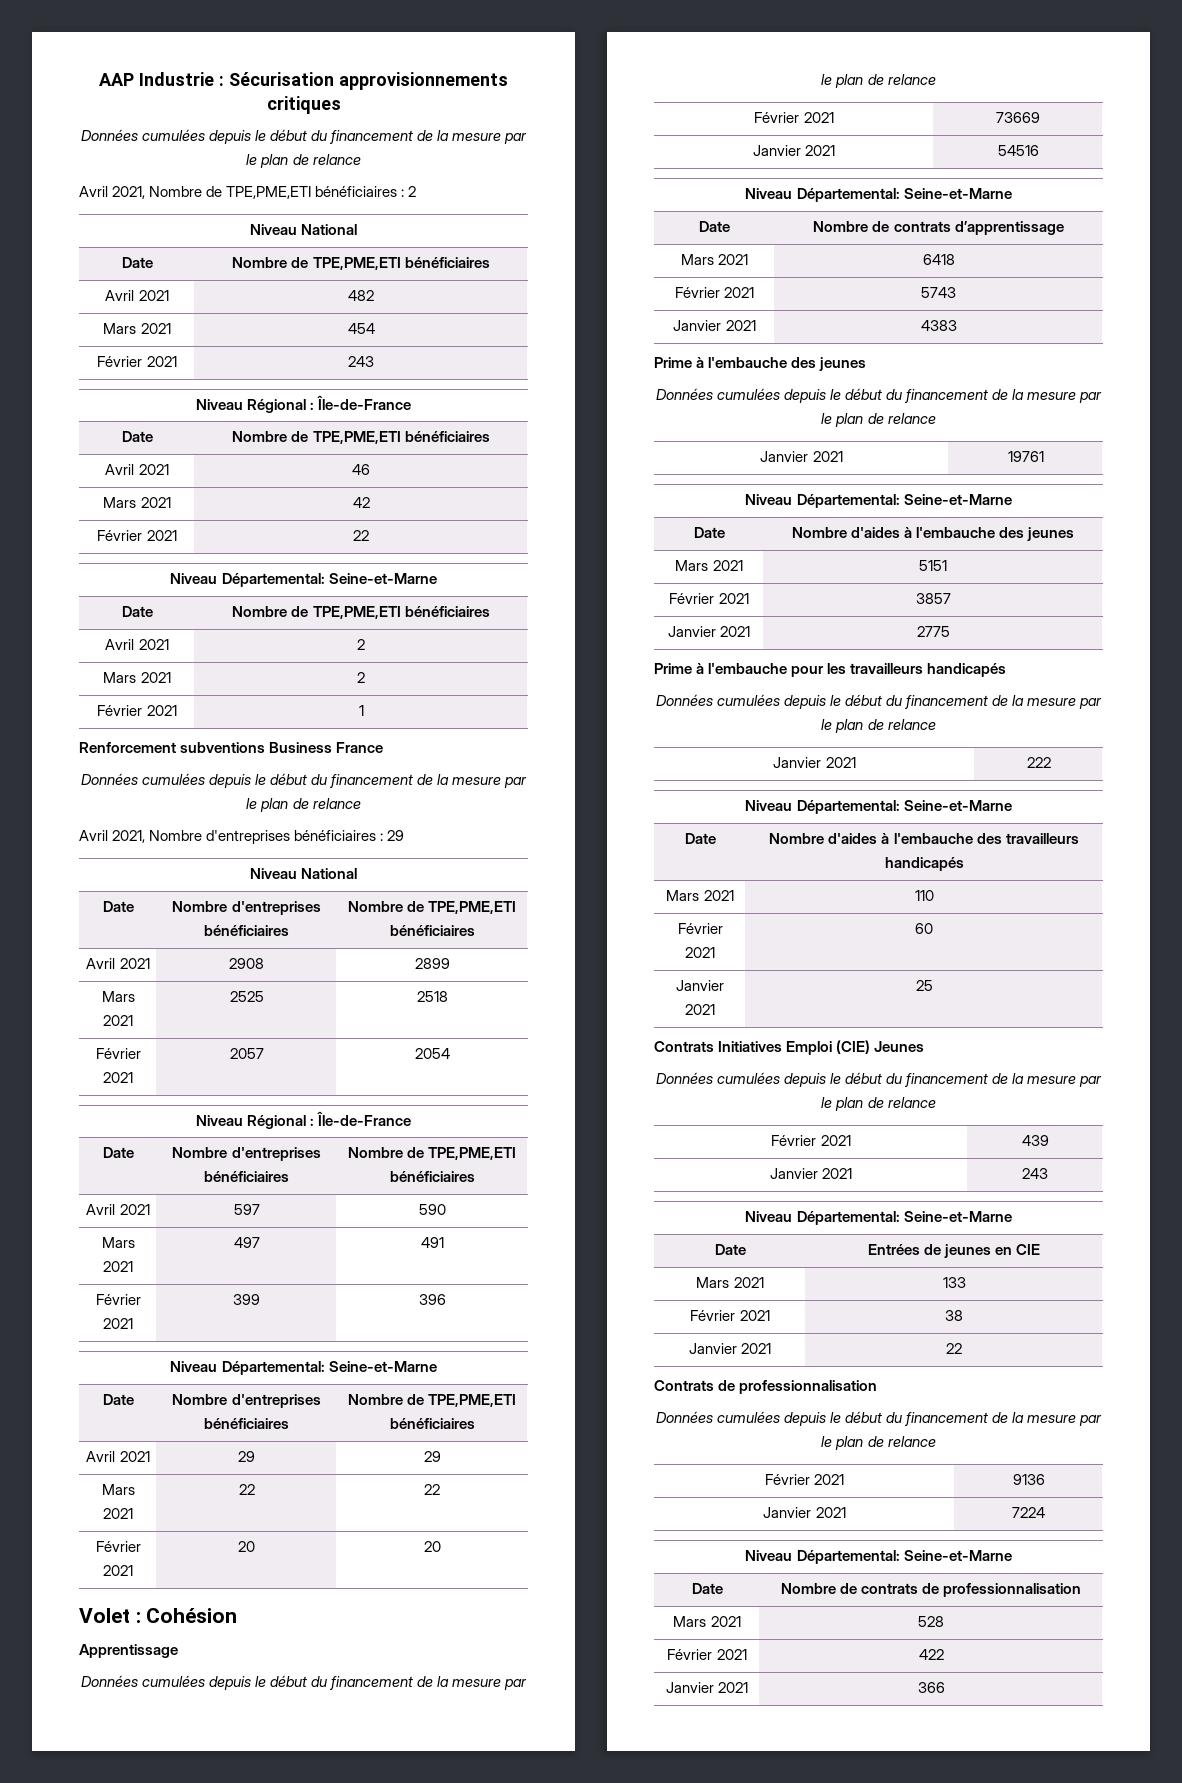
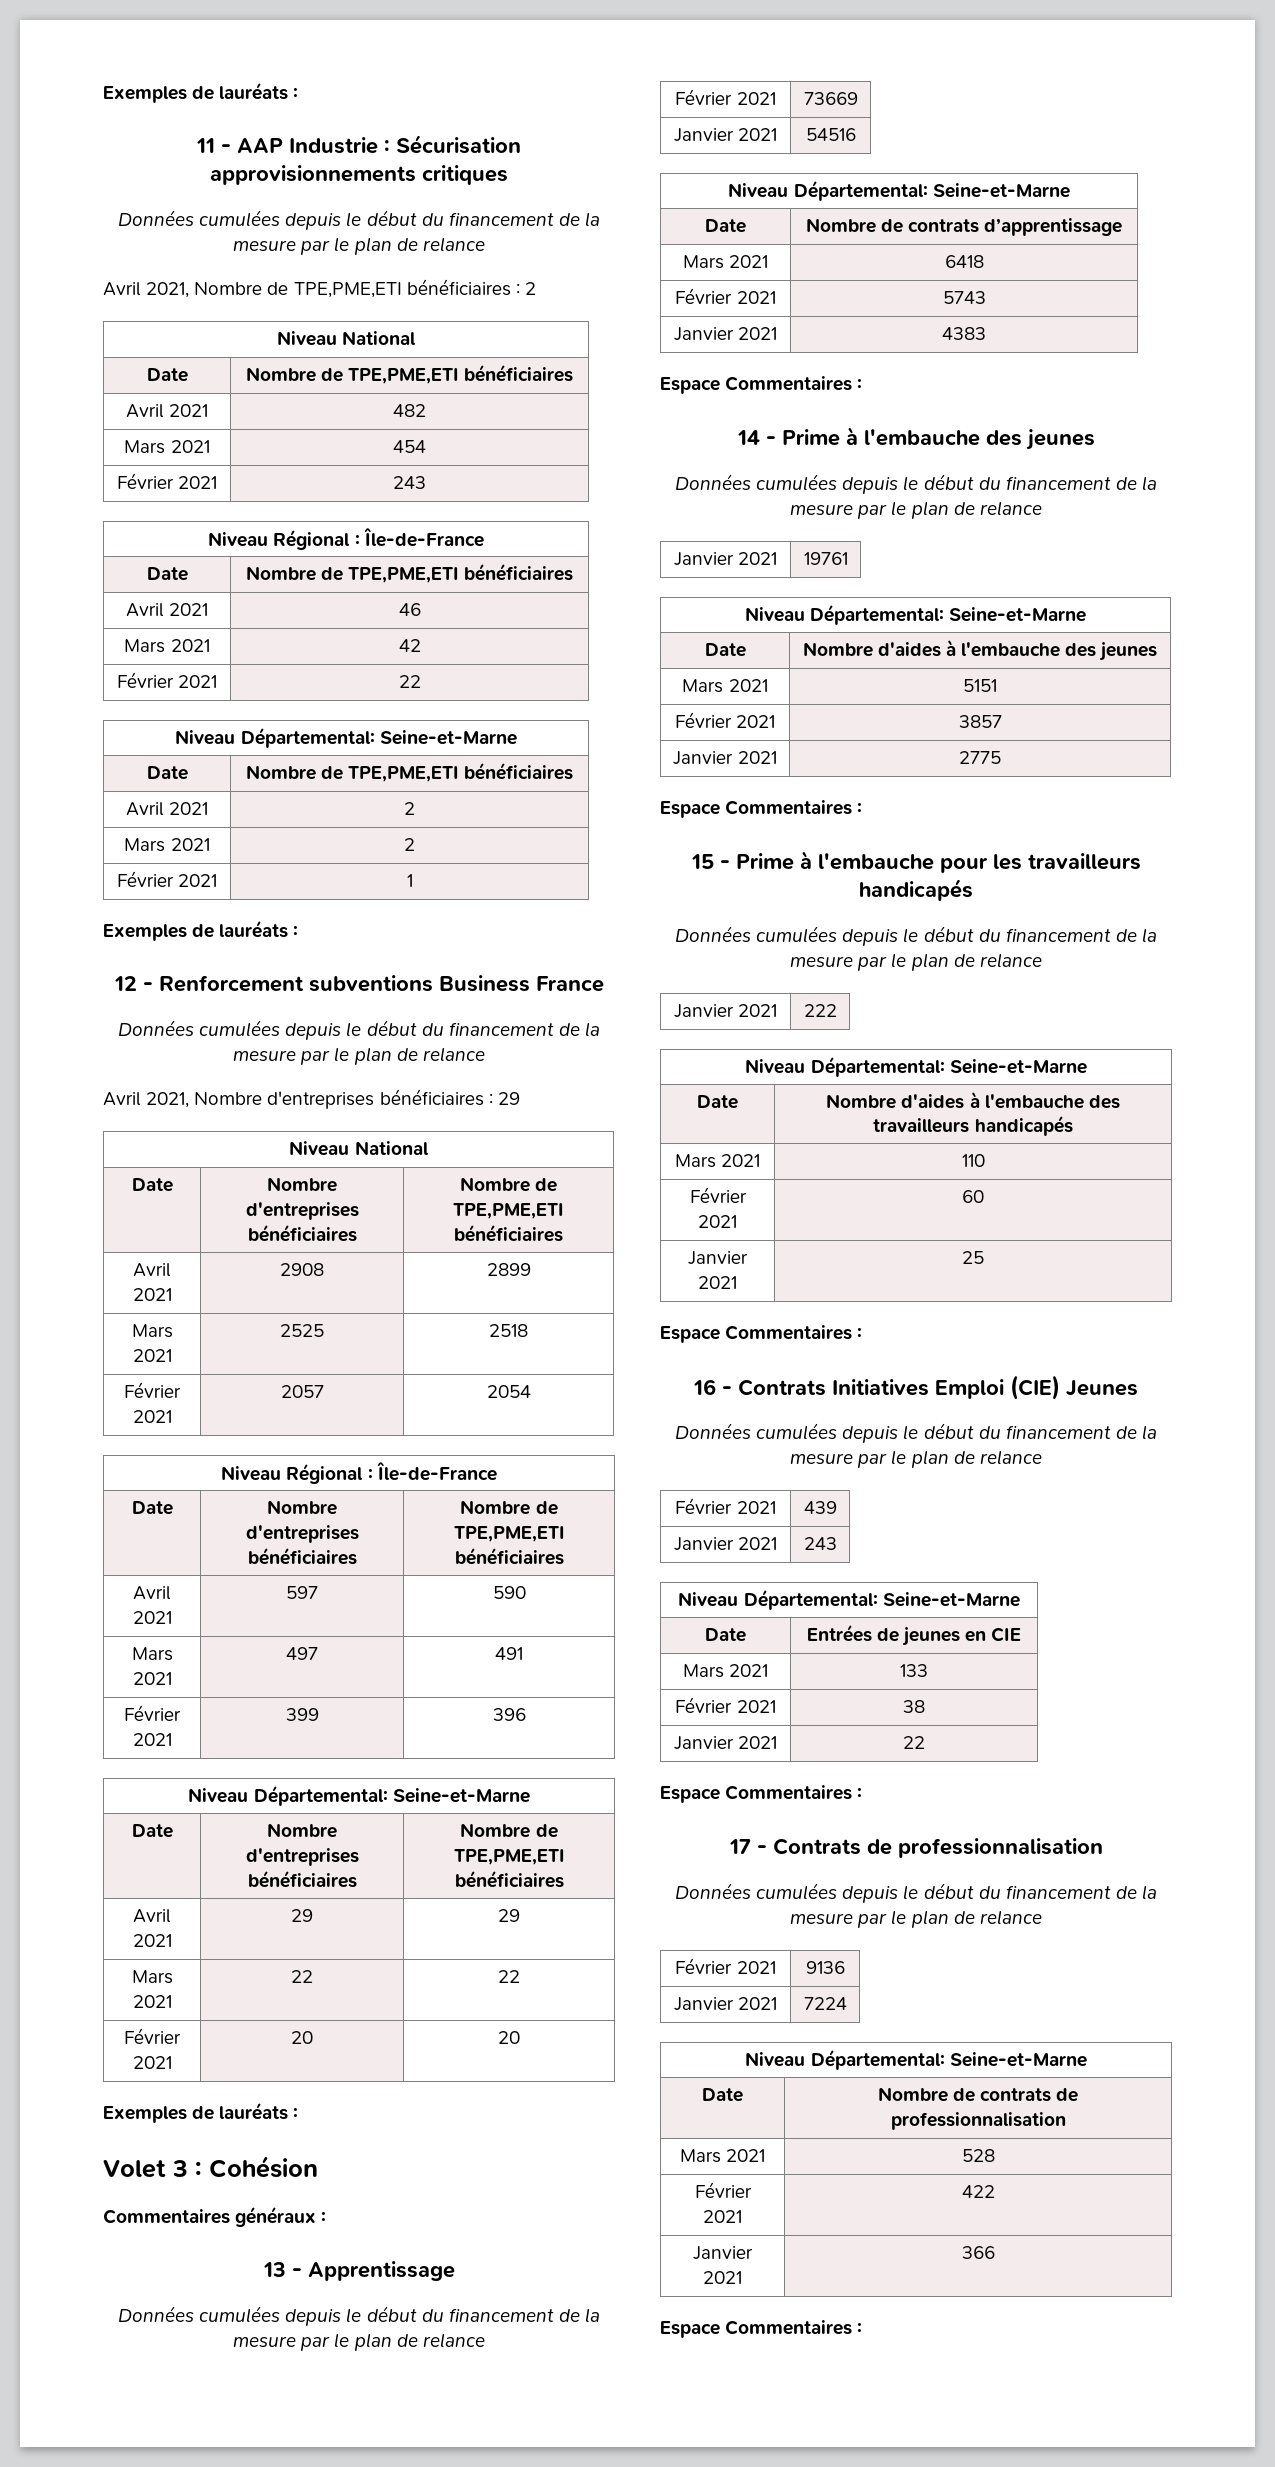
(99, 79) none -> [103,82,299,103] [196,138,231,153] Exemples de lauréats : // 11 -
(364, 710) none -> [103,920,299,941] [113,976,153,991] Exemples de lauréats : // 12 -
(441, 1546) none -> [103,2102,299,2123] // Exemples de lauréats :
(130, 1615) none -> [172,2160,188,2177] 3
(238, 1615) none -> [103,2206,327,2227] [262,2262,302,2277] Commentaires généraux : // 13 -
(957, 325) none -> [660,376,863,394] [736,430,776,445] Espace Commentaires : // 14 -
(950, 631) none -> [660,800,863,818] [690,854,730,869] Espace Commentaires : // 15 -
(933, 985) none -> [660,1325,863,1343] [693,1379,732,1395] Espace Commentaires : // 16 -
(962, 1348) none -> [660,1785,863,1803] [728,1839,767,1854] Espace Commentaires : // 17 -
(945, 1687) none -> [660,2320,863,2338] // Espace Commentaires :

